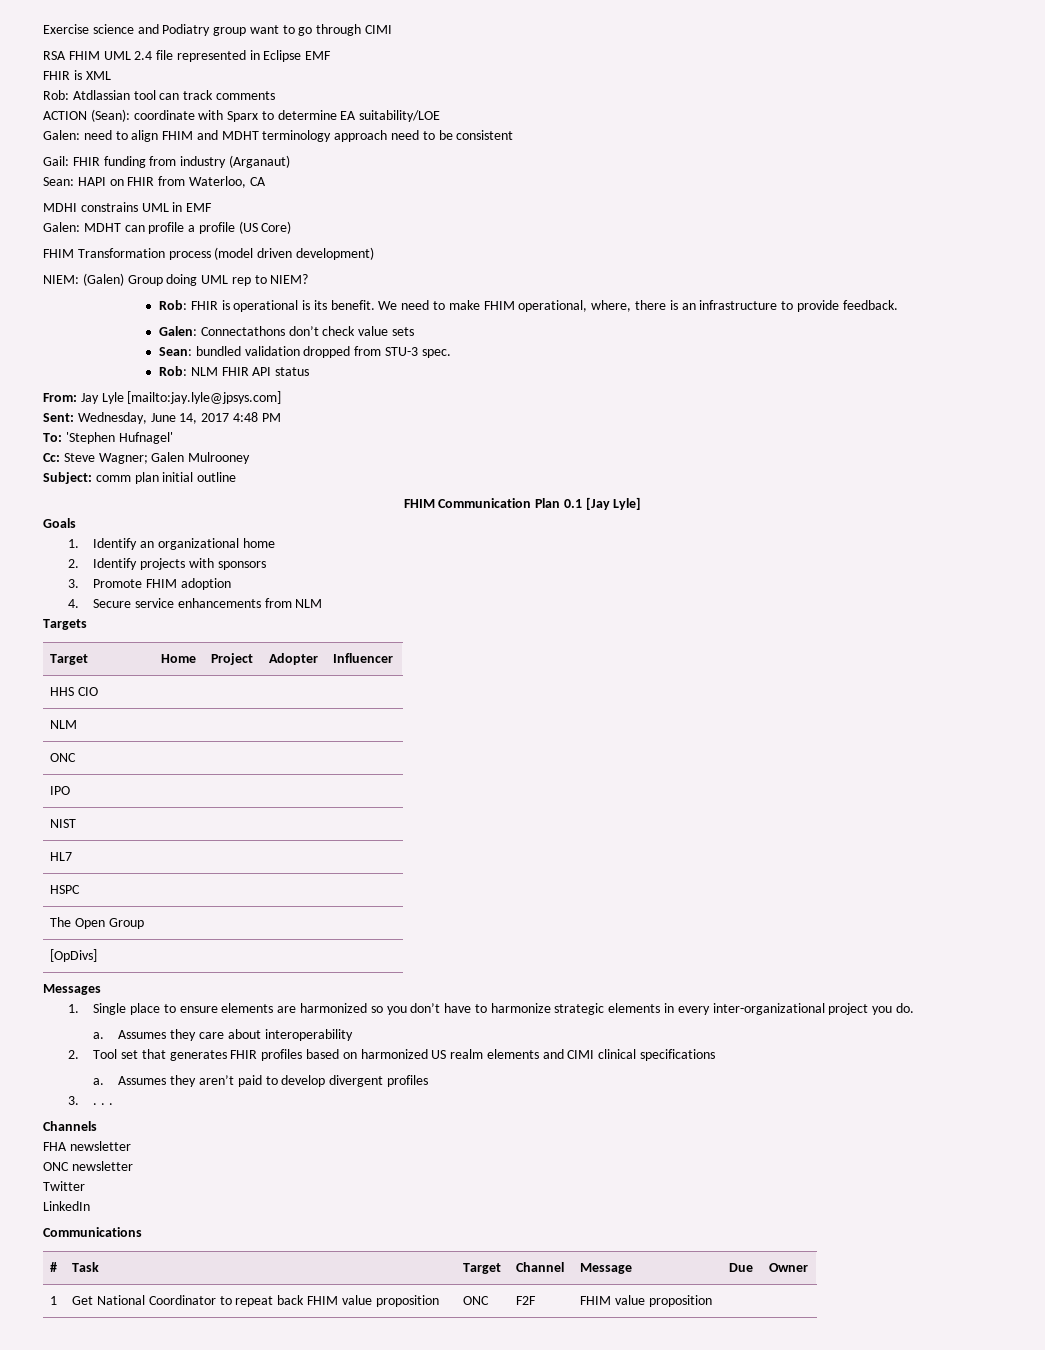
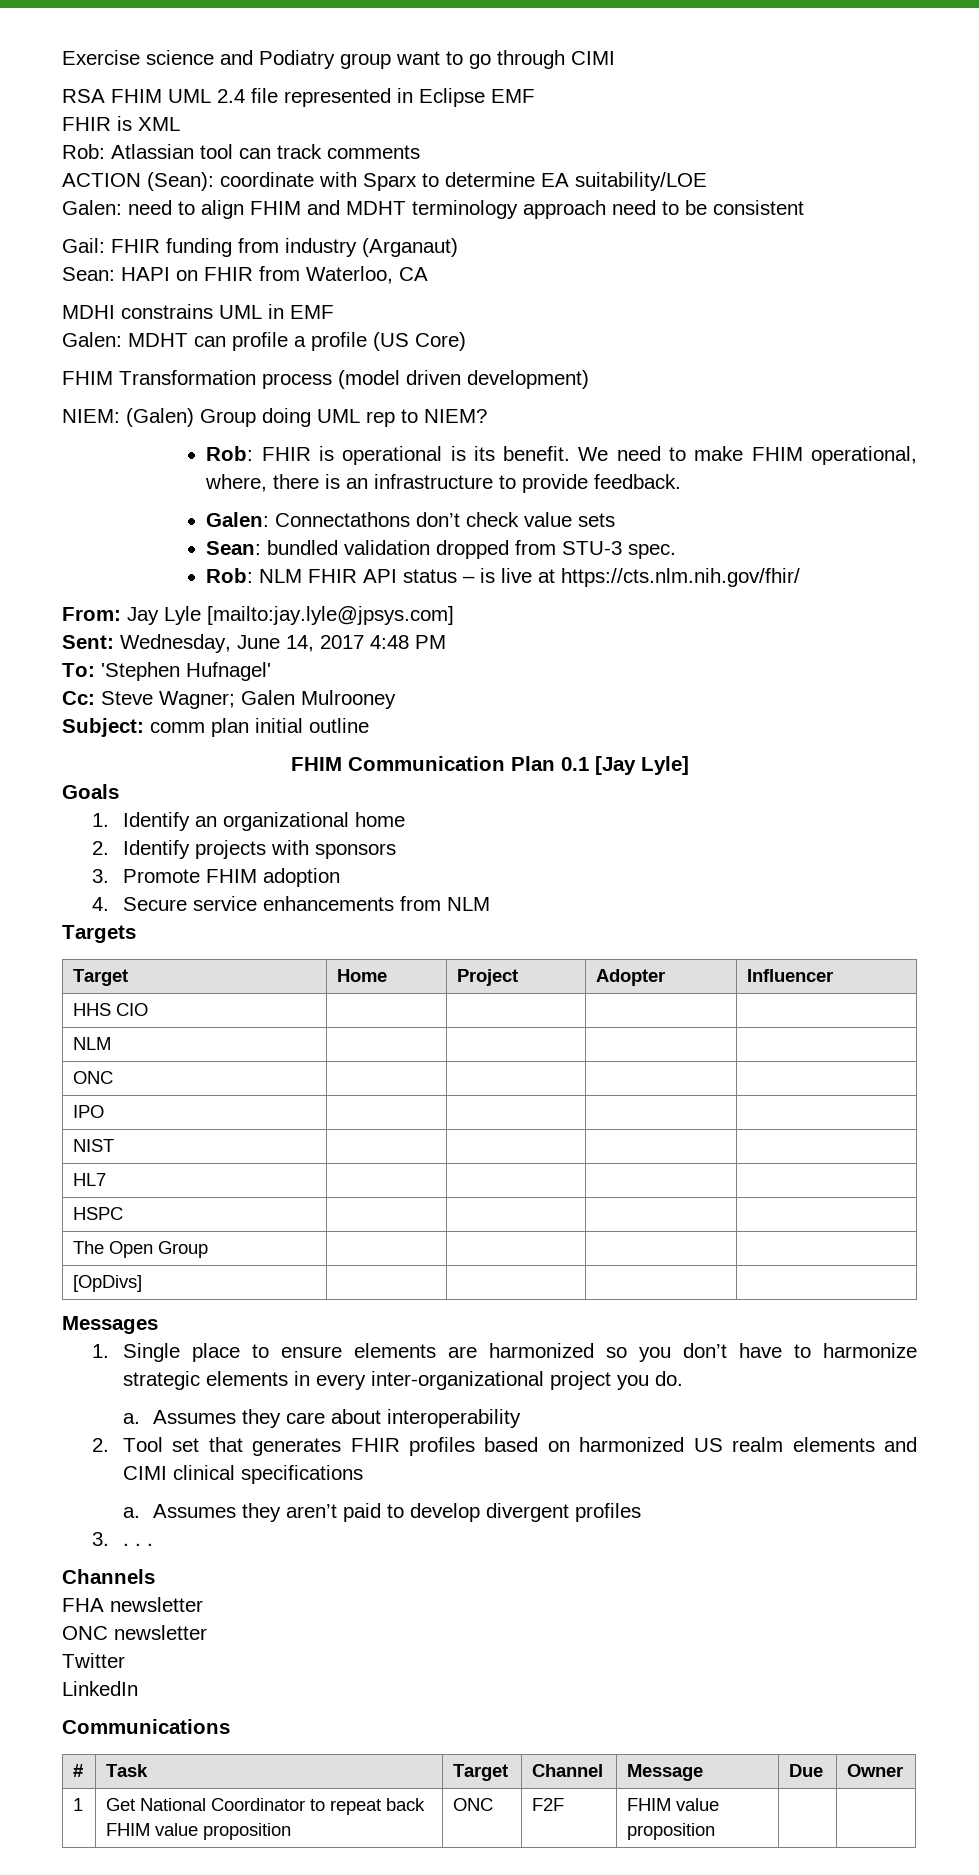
[72,90,130,100] Atdlassian -> [111,144,194,159] Atlassian
(310, 371) none -> [463,568,801,587] – is live at https://cts.nlm.nih.gov/fhir/

